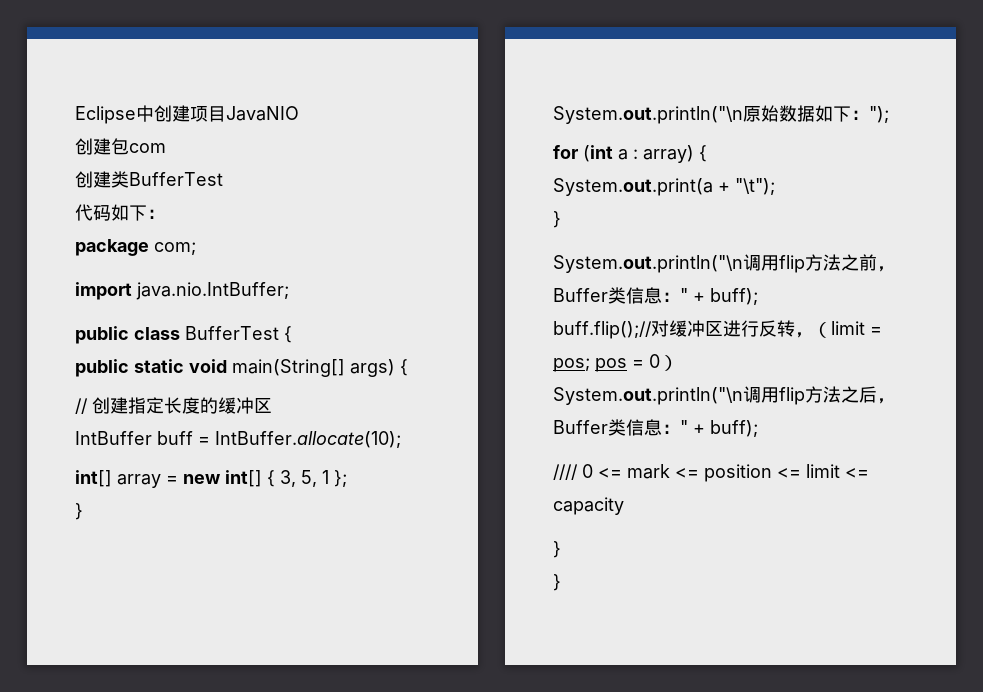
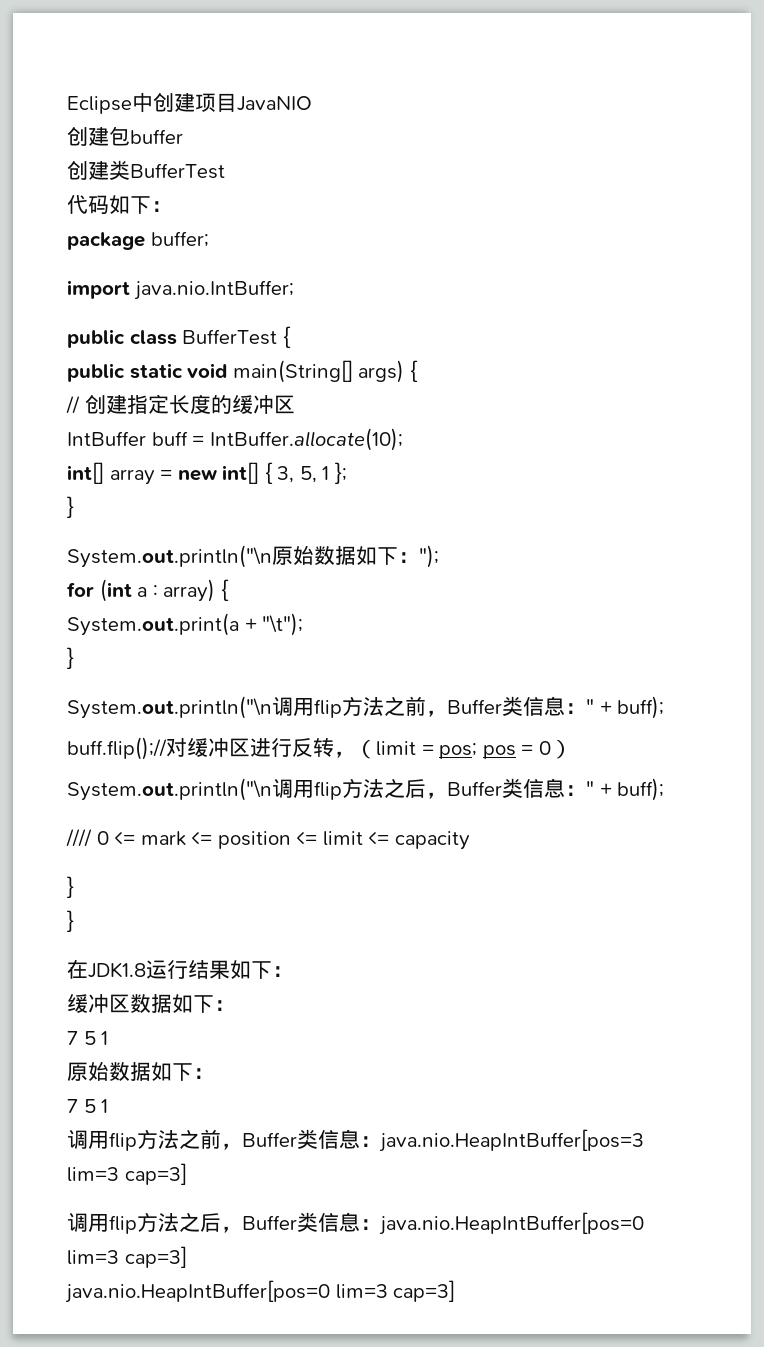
[129,143,166,153] com -> [130,129,183,144] buffer
[154,242,196,255] com; -> [150,231,209,247] buffer;
(561, 582) none -> [67,959,293,979] [67,994,235,1013] [67,1031,109,1045] [67,1061,214,1081] [67,1099,109,1113] [67,1129,644,1152] [67,1163,187,1185] [67,1212,644,1235] [67,1246,187,1268] [65,1280,456,1303] // 在JDK1.8运行结果如下： // 缓冲区数据如下： // 7 5 1 // 原始数据如下： // 7 5 1 // 调用flip方法之前，Buffer类信息：java.nio.HeapIntBuffer[pos=3 lim=3 cap=3] // 调用flip方法之后，Buffer类信息：java.nio.HeapIntBuffer[pos=0 lim=3 cap=3] // java.nio.HeapIntBuffer[pos=0 lim=3 cap=3]

